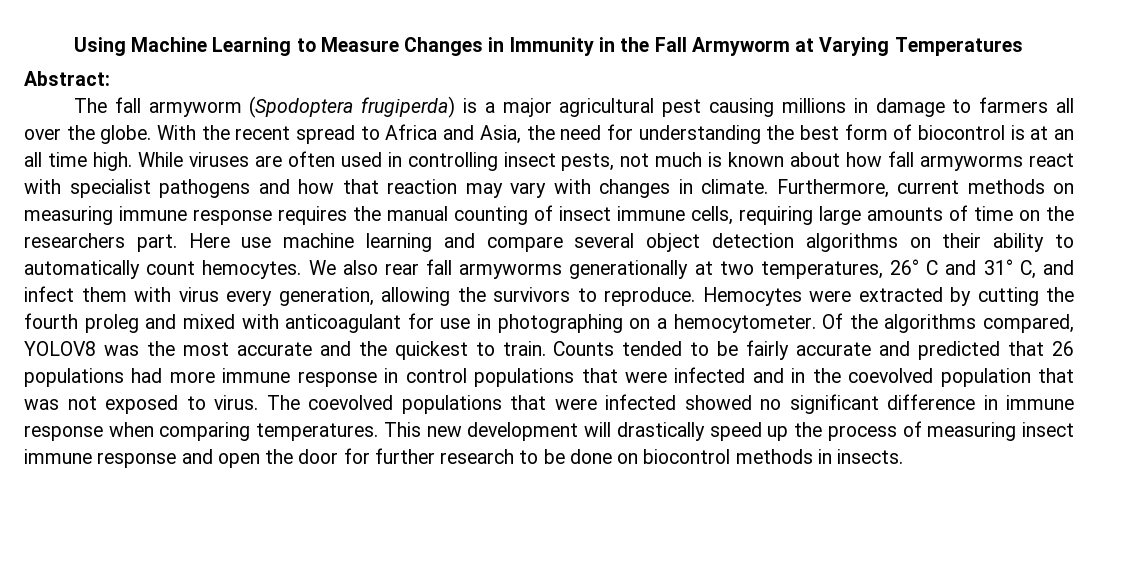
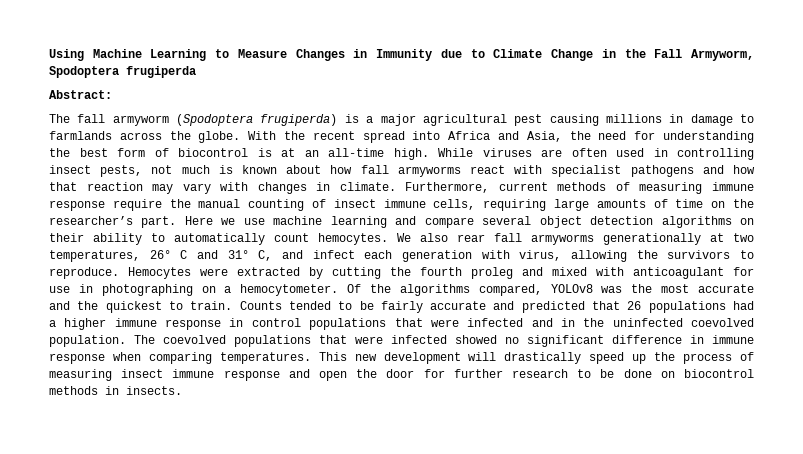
[598,37,1023,56] in the Fall Armyworm at Varying Temperatures -> [440,49,755,61] [49,66,196,78] due to Climate Change in the Fall Armyworm, Spodoptera frugiperda
[979,97,1074,113] [24,128,61,140] farmers all over -> [49,131,162,140] farmlands across
[360,126,380,140] to -> [412,131,441,140] into
[24,152,87,167] all time -> [328,148,384,157] all-time
[1053,183,1074,194] on -> [615,182,630,191] of
[278,206,347,225] requires -> [112,199,162,211] require
[24,233,125,248] researchers -> [49,216,133,225] researcher’s
(230, 240) none -> [221,218,236,225] we
[81,287,374,306] them with virus every generation, -> [364,250,562,262] each generation with virus,
[24,341,96,356] YOLOV8 -> [550,284,593,293] YOLOv8
[169,371,215,383] more -> [49,318,107,330] a higher
[848,368,1074,387] [24,395,258,414] coevolved population that was not exposed to virus. -> [612,318,754,327] [49,335,126,347] uninfected coevolved population.

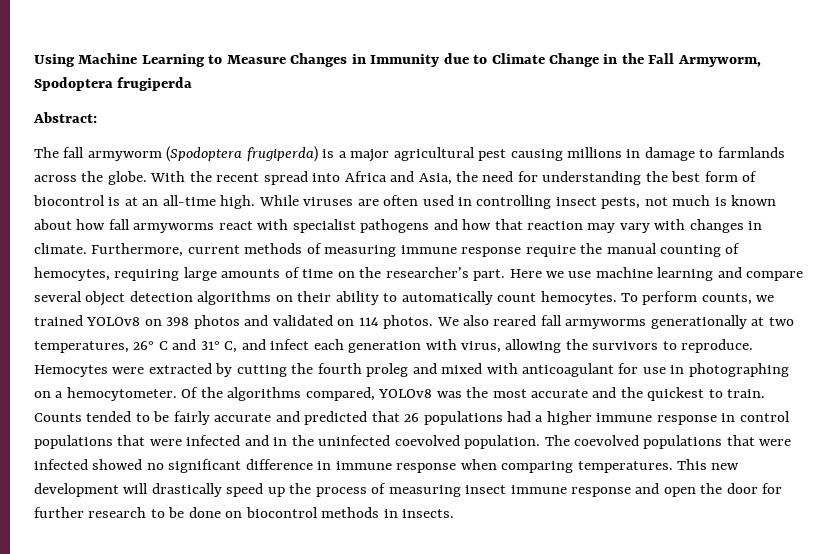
[333,199,476,210] insect immune cells, -> [34,267,110,281] hemocytes,
(388, 239) none -> [621,291,775,305] [34,315,434,329] To perform counts, we trained YOLOv8 on 398 photos and validated on 114 photos.
[457,234,485,242] rear -> [493,315,537,326] reared

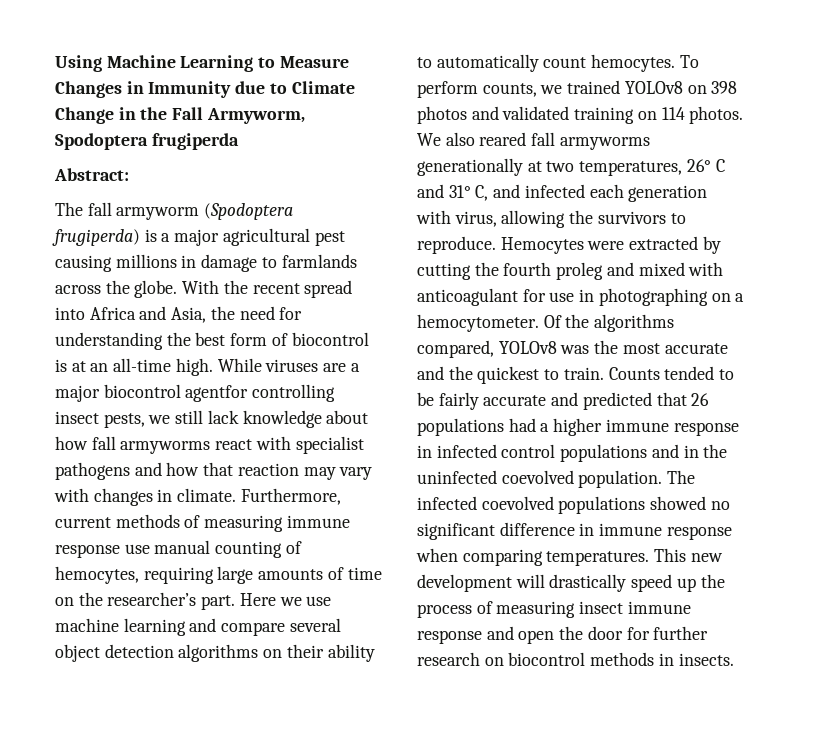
[383,195,777,209] often used in controlling insect pests, not much is known -> [350,363,360,372] [55,384,336,402] [55,410,322,428] a major biocontrol agentfor controlling insect pests, we still lack knowledge
[525,243,603,257] require the -> [124,544,150,554] use
(333, 320) none -> [574,107,635,124] training
[270,339,310,350] infect -> [524,184,585,198] infected
(736, 417) none -> [436,444,497,458] infected
[117,435,241,446] that were infected -> (648, 453) none
(570, 440) none -> [417,496,477,510] infected
[726,435,792,446] [34,459,88,470] that were infected -> (646, 505) none
[150,507,221,518] to be done -> (480, 659) none

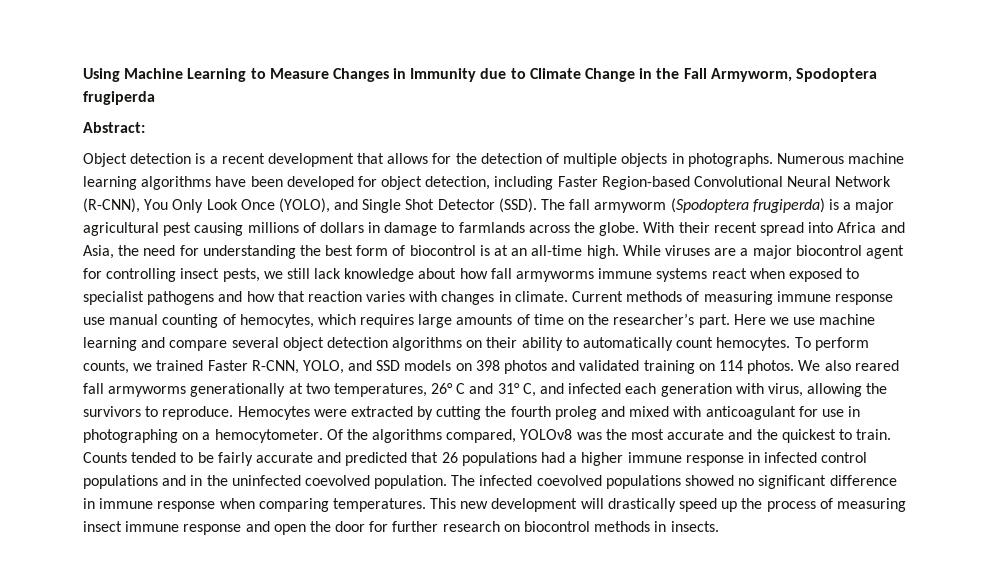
(129, 174) none -> [83,153,905,167] [83,176,892,190] [83,198,537,213] Object detection is a recent development that allows for the detection of multiple objects in photographs. Numerous machine learning algorithms have been developed for object detection, including Faster Region-based Convolutional Neural Network (R-CNN), You Only Look Once (YOLO), and Single Shot Detector (SSD).
(177, 261) none -> [302,222,364,233] of dollars
[223,280,248,294] the -> [678,222,710,233] their
[185,385,249,402] agentfor -> [865,245,904,259] [83,268,102,279] agent for
[215,436,291,450] react with -> [598,268,860,282] immune systems react when exposed to
[303,467,373,480] may vary -> [366,291,406,302] varies
[240,488,341,505] [55,517,111,528] Furthermore, current -> [572,291,624,302] Current
[143,567,214,584] requiring -> [317,314,415,328] which requires
[624,81,683,94] YOLOv8 -> [207,360,452,374] Faster R-CNN, YOLO, and SSD models

